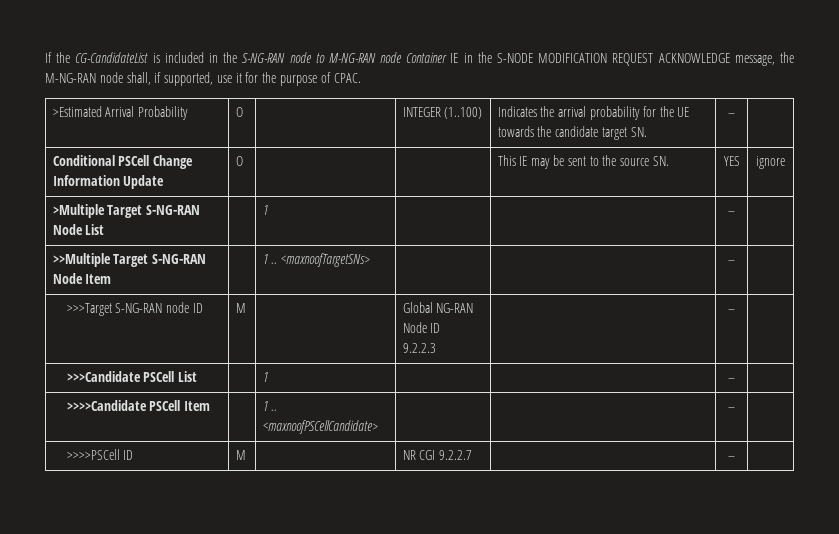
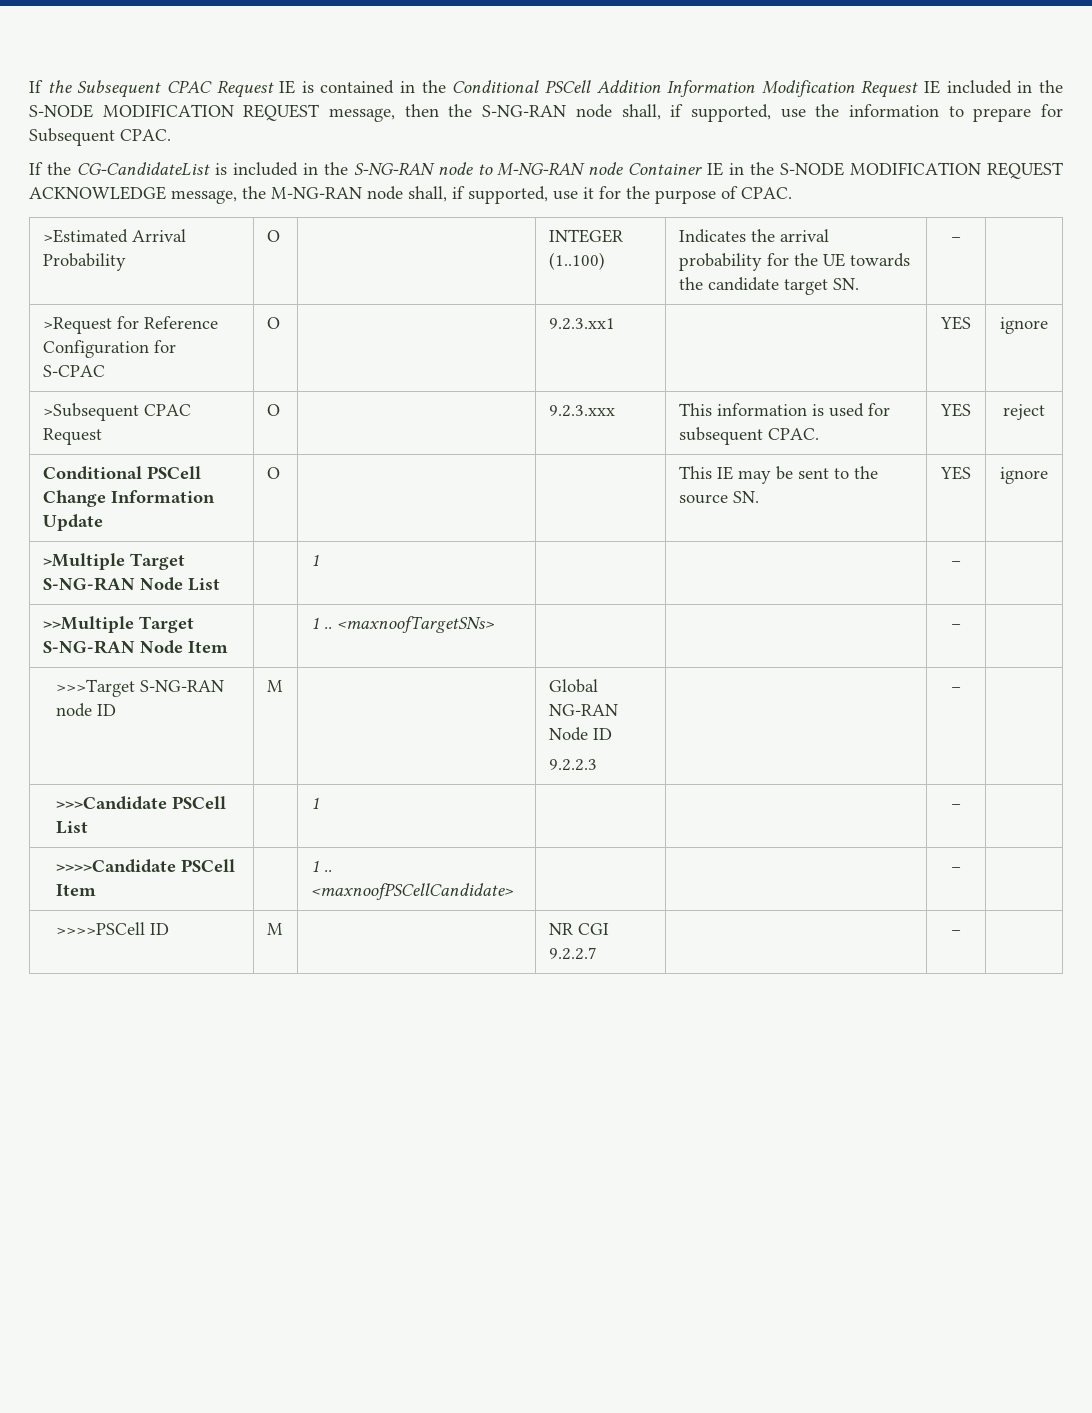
[45,52,71,63] If the -> [29,80,1064,98] [29,104,1063,122] [29,128,171,146] [29,162,71,175] If the Subsequent CPAC Request IE is contained in the Conditional PSCell Addition Information Modification Request IE included in the S-NODE MODIFICATION REQUEST message, then the S-NG-RAN node shall, if supported, use the information to prepare for Subsequent CPAC. // If the
(735, 115) none -> [42,316,218,334] [42,340,176,358] [42,365,105,377] [266,317,280,329] [548,318,615,330] [940,316,971,330] [1000,317,1048,334] [42,403,191,421] [42,428,102,445] [266,404,280,416] [548,405,615,417] [678,403,890,417] [678,427,819,445] [940,403,971,417] [1003,404,1045,420] // >Request for Reference Configuration for S-CPAC | O | | 9.2.3.xx1 | | YES | ignore // >Subsequent CPAC Request | O | | 9.2.3.xxx | This information is used for subsequent CPAC. | YES | reject

